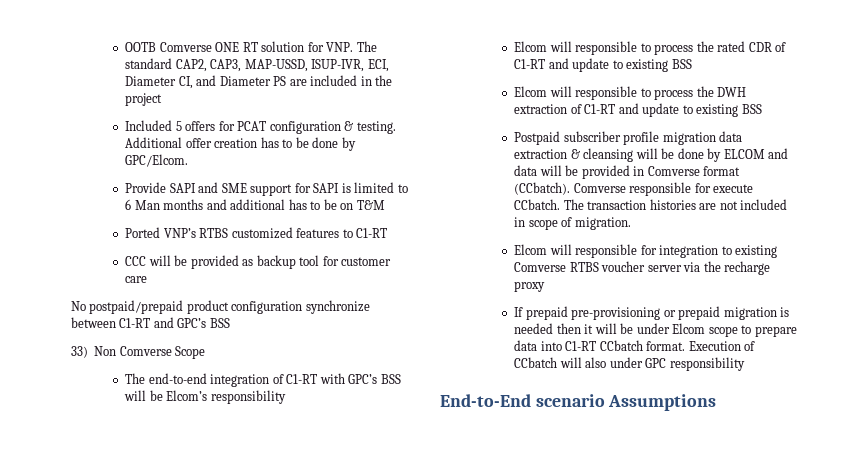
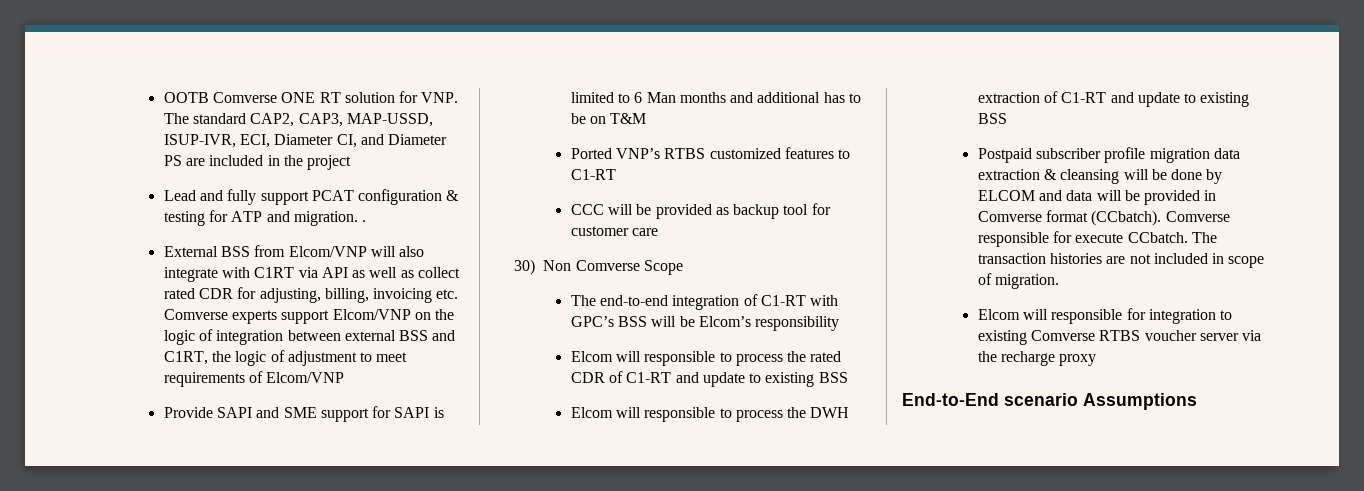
[125,120,396,134] [125,137,356,151] [125,154,189,167] Included 5 offers for PCAT configuration & testing. Additional offer creation has to be done by GPC/Elcom. -> [163,189,460,205] [163,210,367,226] [163,245,425,257] [163,267,461,282] [163,287,459,303] [163,309,455,324] [163,329,456,345] [163,350,408,366] [163,371,345,387] Lead and fully support PCAT configuration & testing for ATP and migration. . // External BSS from Elcom/VNP will also integrate with C1RT via API as well as collect rated CDR for adjusting, billing, invoicing etc. Comverse experts support Elcom/VNP on the logic of integration between external BSS and C1RT, the logic of adjustment to meet requirements of Elcom/VNP
[70,300,370,314] [70,317,230,328] [70,346,88,358] No postpaid/prepaid product configuration synchronize between C1-RT and GPC’s BSS // 33) -> [514,259,536,275] 30)
[514,306,790,320] [514,323,797,337] [514,340,756,351] [514,357,745,371] // If prepaid pre-provisioning or prepaid migration is needed then it will be under Elcom scope to prepare data into C1-RT CCbatch format. Execution of CCbatch will also under GPC responsibility -> (1097, 360) none

